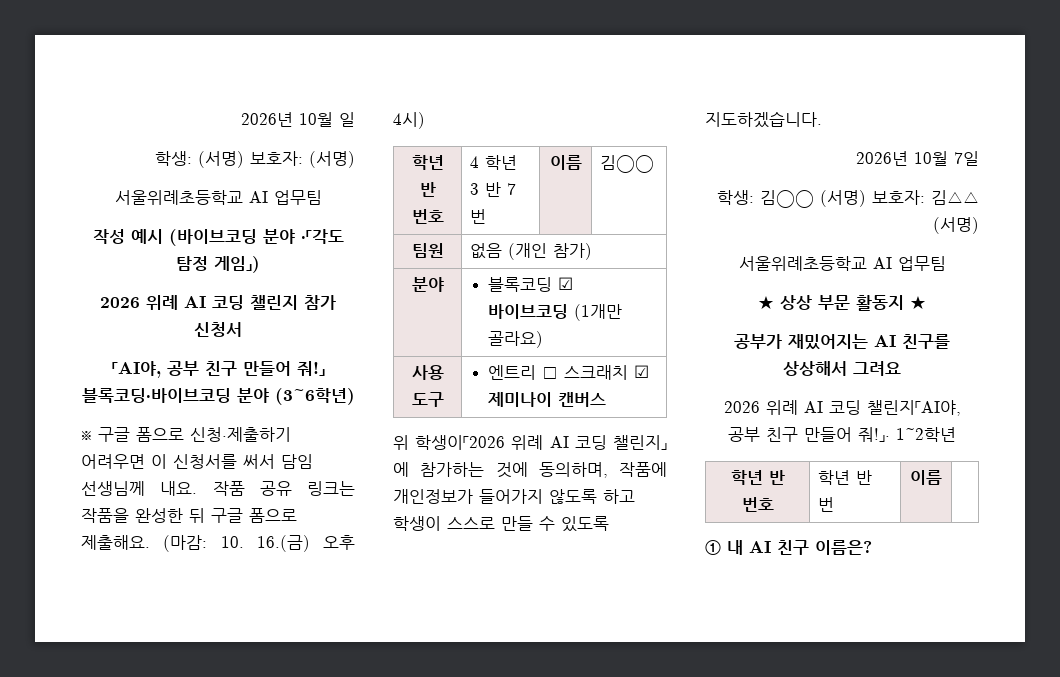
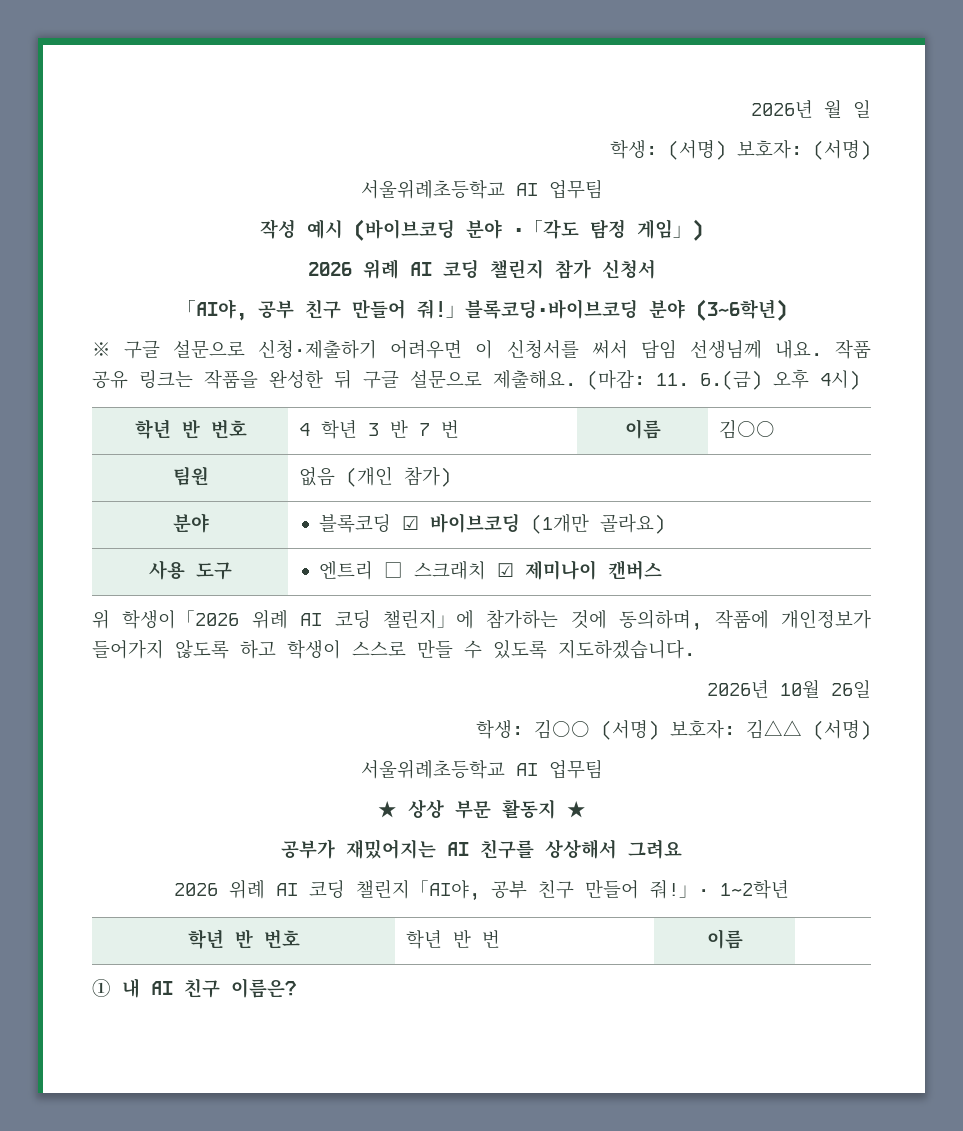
[241,112,333,127] 2026년 10월 -> [751,99,842,118] 2026년 월
[136,427,184,442] 폼으로 -> [173,340,246,358] 설문으로
[249,508,297,523] 폼으로 -> [410,370,482,388] 설문으로
[220,535,310,552] 10. 16.(금) -> [656,370,762,390] 11. 6.(금)
[954,151,979,166] 7일 -> [831,680,871,698] 26일

